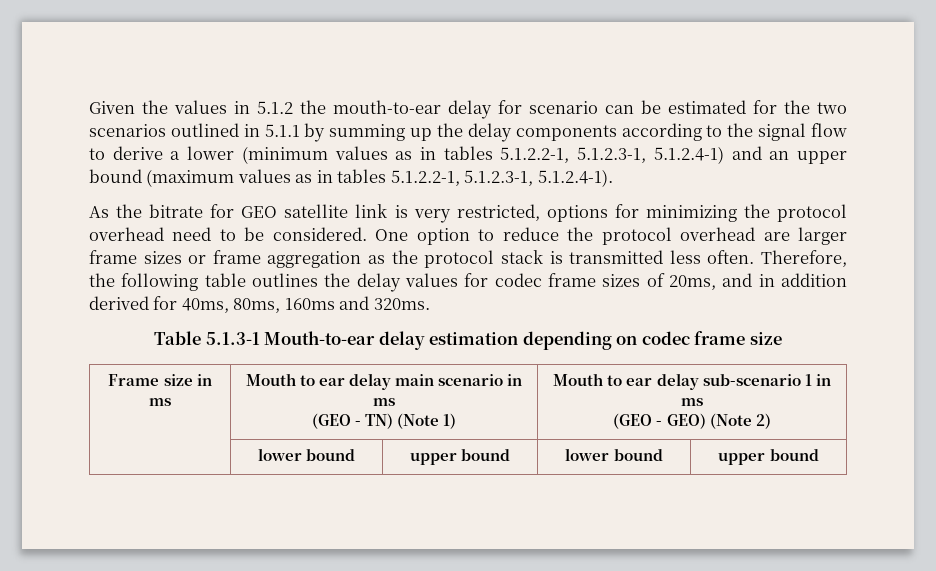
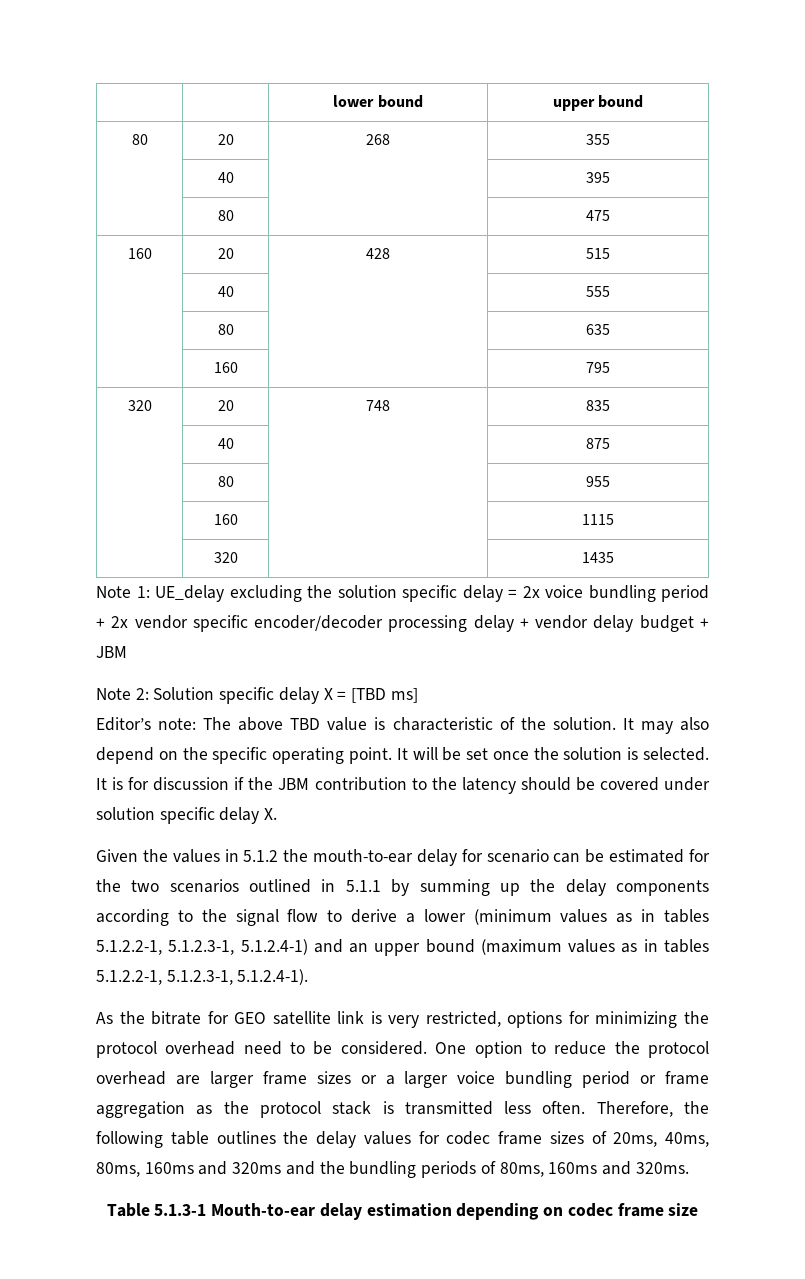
(89, 107) none -> [333,95,423,108] [552,95,644,111] [131,134,148,145] [217,134,234,145] [366,134,390,145] [586,134,610,145] [217,172,234,183] [586,172,610,183] [217,210,234,221] [586,210,610,221] [127,248,152,259] [217,248,234,259] [366,248,390,259] [586,248,610,259] [217,286,234,297] [586,286,610,297] [217,324,234,335] [586,324,610,335] [213,362,238,373] [586,362,610,373] [127,400,152,411] [217,400,234,411] [366,400,390,411] [586,400,610,411] [217,438,234,449] [586,438,610,449] [217,476,234,487] [586,476,610,487] [213,514,238,525] [582,514,614,525] [213,552,238,563] [582,552,614,563] [96,585,709,602] [96,615,709,632] [96,646,127,658] [96,687,418,704] [96,717,710,734] [96,747,709,764] [96,777,710,794] [96,807,278,824] | | lower bound | upper bound // 80 | 20 | 268 | 355 // | 40 | | 395 // | 80 | | 475 // 160 | 20 | 428 | 515 // | 40 | | 555 // | 80 | | 635 // | 160 | | 795 // 320 | 20 | 748 | 835 // | 40 | | 875 // | 80 | | 955 // | 160 | | 1115 // | 320 | | 1435 // Note 1: UE_delay excluding the solution specific delay = 2x voice bundling period + 2x vendor specific encoder/decoder processing delay + vendor delay budget + JBM // Note 2: Solution specific delay X = [TBD ms] // Editor’s note: The above TBD value is characteristic of the solution. It may also depend on the specific operating point. It will be set once the solution is selected. It is for discussion if the JBM contribution to the latency should be covered under solution specific delay X. //
(207, 259) none -> [385,1071,657,1088] a larger voice bundling period or
[722,273,848,287] [89,296,229,313] and in addition derived for 40ms, -> [665,1132,709,1147] [96,1161,496,1178] 40ms, 80ms, 160ms and 320ms and the bundling periods of
[108,374,212,386] [149,398,171,406] [245,373,523,390] [373,398,395,406] [311,413,457,429] [553,373,831,390] [681,398,703,406] [613,413,771,429] [257,448,356,461] [409,449,511,465] [565,448,663,461] [718,449,819,465] // Frame size in ms | Mouth to ear delay main scenario in ms // (GEO - TN) (Note 1) | Mouth to ear delay sub-scenario 1 in ms // (GEO - GEO) (Note 2) // | lower bound | upper bound | lower bound | upper bound -> (699, 1209) none

